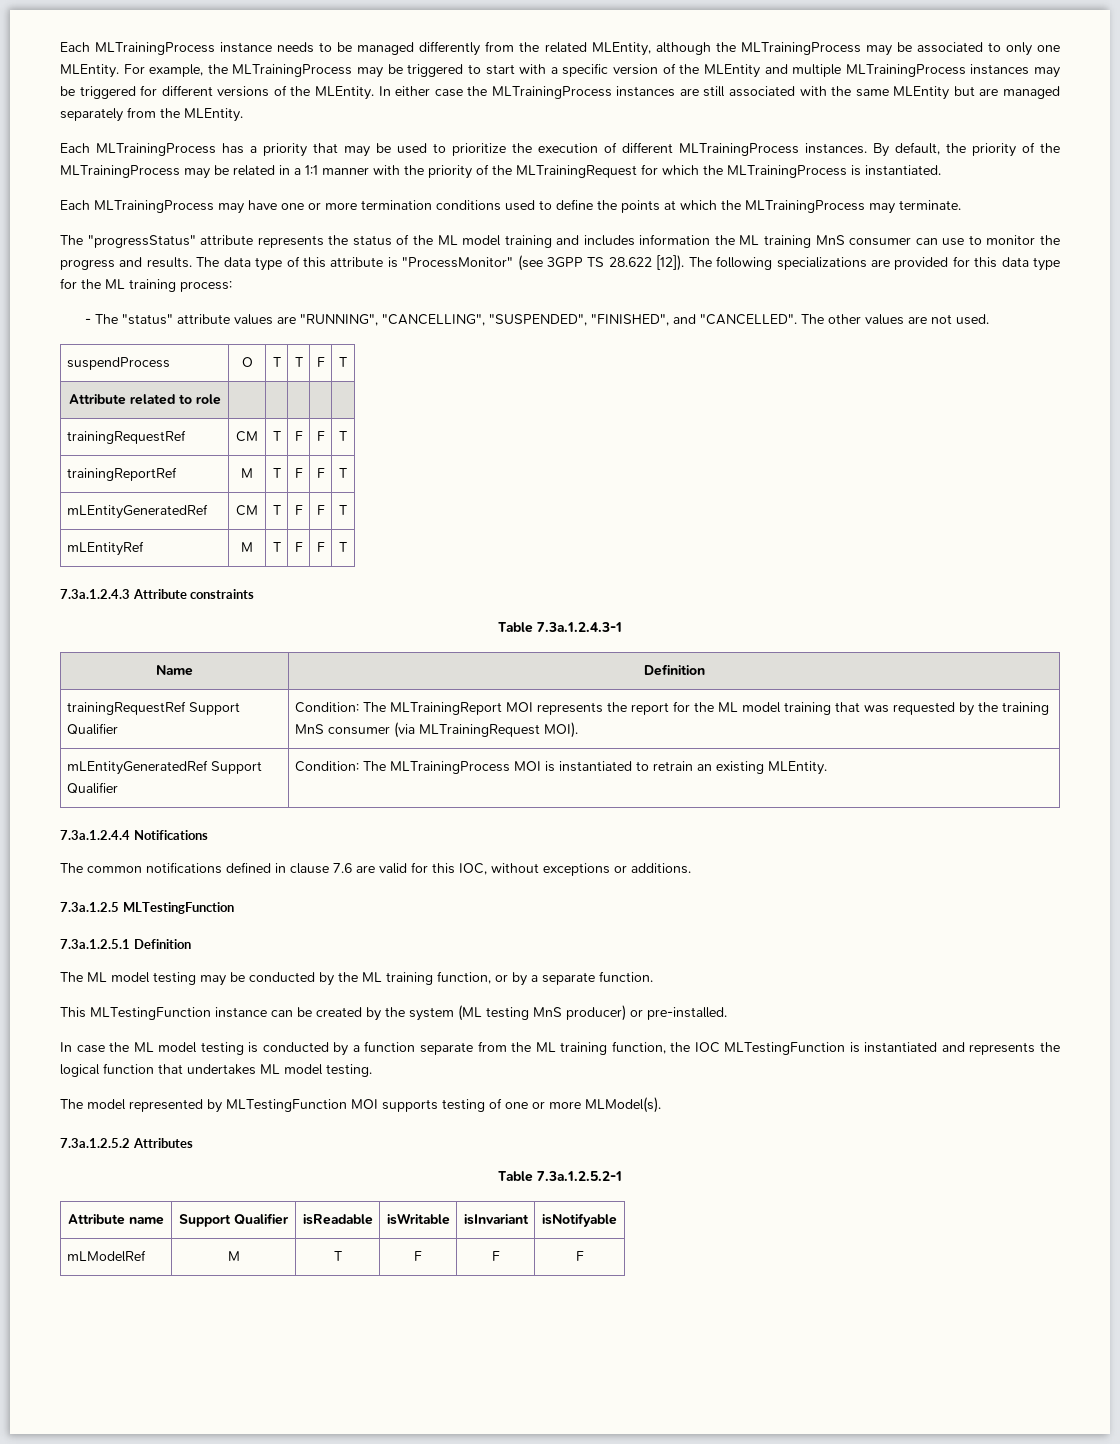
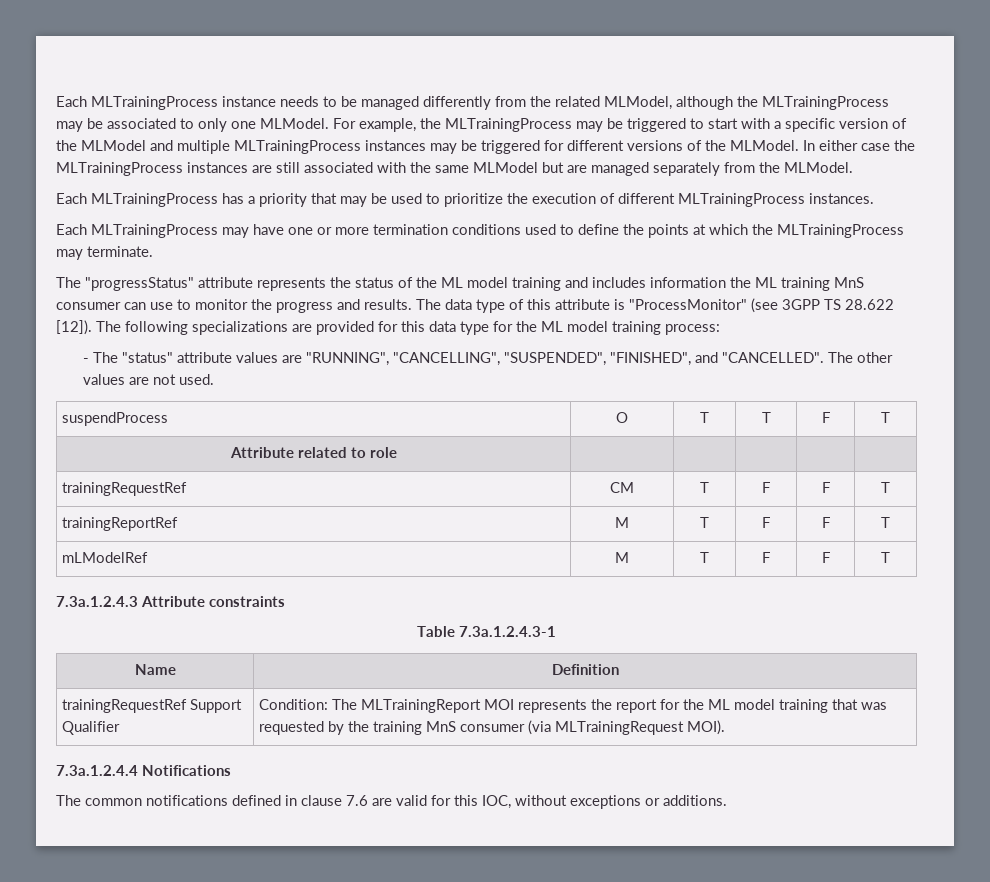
[591,42,651,56] MLEntity, -> [604,96,672,110] MLModel,
[60,64,119,78] MLEntity. -> [260,118,329,129] MLModel.
[703,64,760,78] MLEntity -> [81,140,146,151] MLModel
[314,86,374,100] MLEntity. -> [730,140,799,151] MLModel.
[893,86,950,100] MLEntity -> [473,162,538,173] MLModel
[184,108,243,122] MLEntity. -> [784,162,853,173] MLModel.
[873,142,1060,157] [60,164,941,179] By default, the priority of the MLTrainingProcess may be related in a 1:1 manner with the priority of the MLTrainingRequest for which the MLTrainingProcess is instantiated. -> (874, 198) none
(125, 284) none -> [567,321,608,332] model
[66,504,208,519] [236,505,258,516] [272,505,281,515] [294,505,303,515] [316,505,325,515] [339,505,347,515] [66,541,144,556] mLEntityGeneratedRef | CM | T | F | F | T // mLEntityRef -> [61,552,148,563] mLModelRef
[66,760,262,775] [66,782,118,794] [294,761,827,775] // mLEntityGeneratedRef Support Qualifier | Condition: The MLTrainingProcess MOI is instantiated to retrain an existing MLEntity. -> (725, 727) none
[60,902,234,914] [60,939,191,949] [60,971,653,986] [60,1005,727,1021] [60,1041,1060,1056] [60,1063,372,1077] [60,1097,661,1113] [60,1138,193,1148] [498,1171,622,1182] [68,1214,164,1225] [179,1213,289,1227] [302,1214,373,1225] [386,1213,450,1225] [463,1214,529,1225] [542,1213,617,1227] [66,1250,146,1262] [227,1251,240,1261] [333,1251,342,1261] [414,1251,422,1261] [491,1251,500,1261] [575,1251,584,1261] // 7.3a.1.2.5 MLTestingFunction // 7.3a.1.2.5.1 Definition // The ML model testing may be conducted by the ML training function, or by a separate function. // This MLTestingFunction instance can be created by the system (ML testing MnS producer) or pre-installed. // In case the ML model testing is conducted by a function separate from the ML training function, the IOC MLTestingFunction is instantiated and represents the logical function that undertakes ML model testing. // The model represented by MLTestingFunction MOI supports testing of one or more MLModel(s). // 7.3a.1.2.5.2 Attributes // Table 7.3a.1.2.5.2-1 // Attribute name | Support Qualifier | isReadable | isWritable | isInvariant | isNotifyable // mLModelRef | M | T | F | F | F -> (727, 800) none

